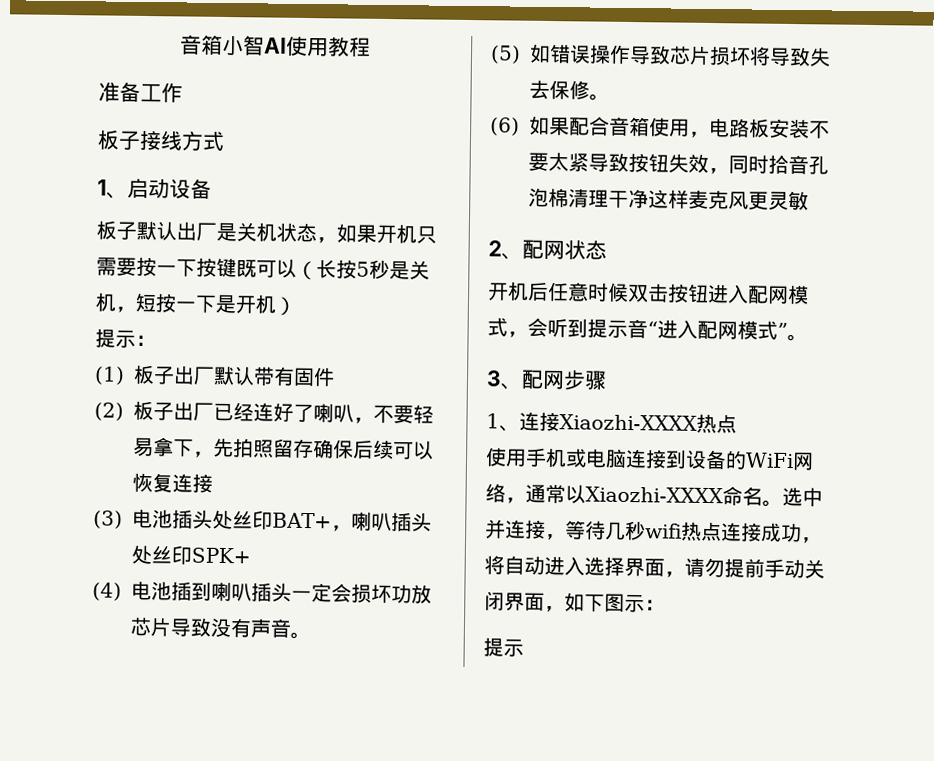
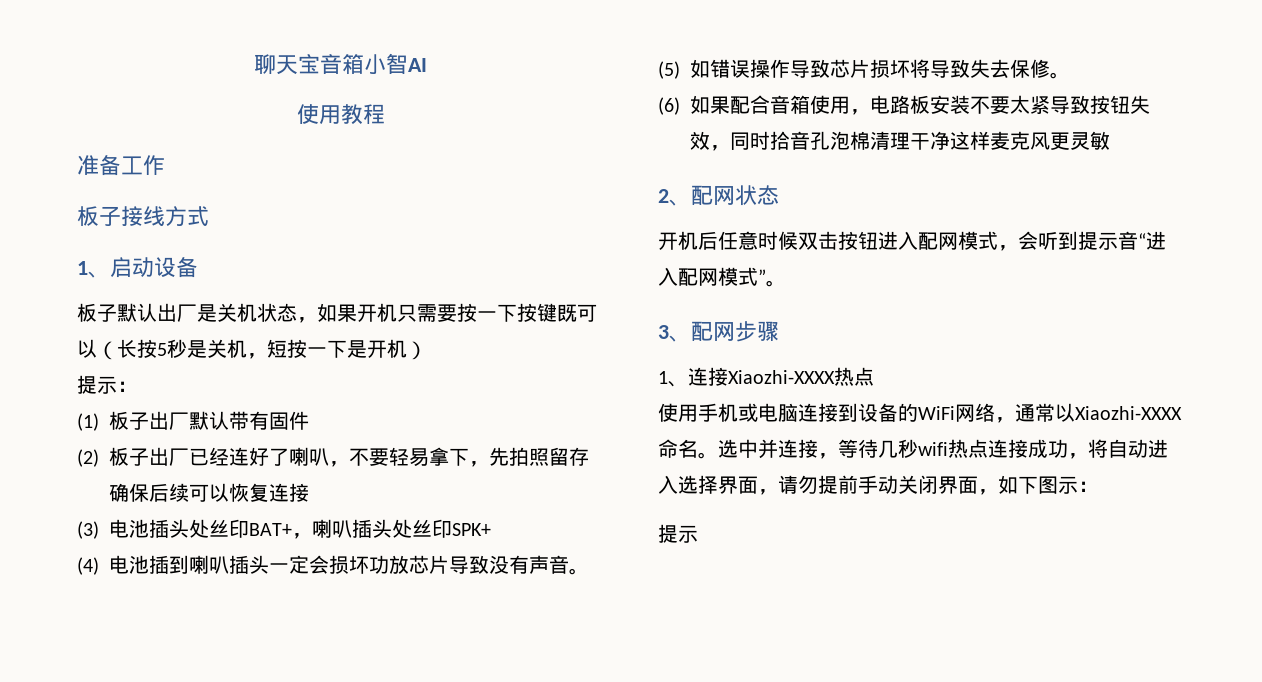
(180, 44) none -> [254,54,320,75] 聊天宝
(287, 45) none -> (427, 65) //

